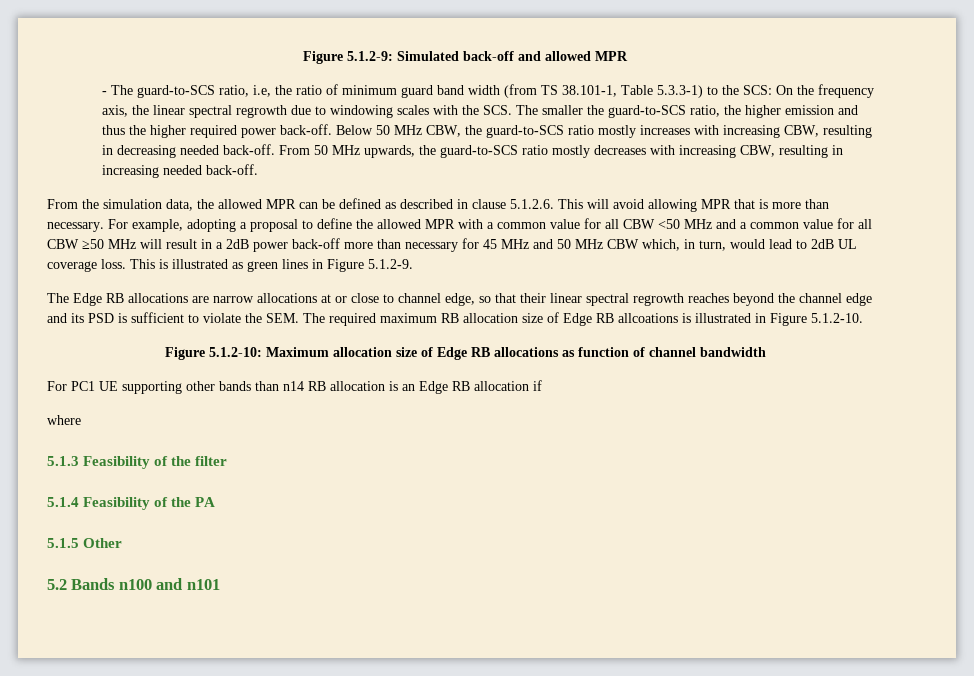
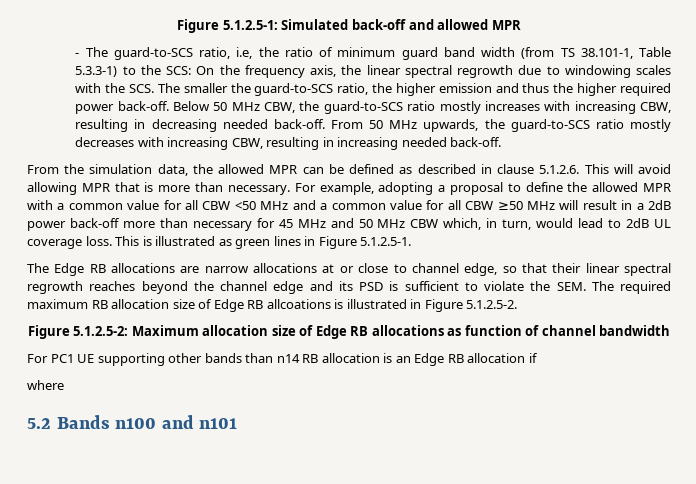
[303,51,393,64] Figure 5.1.2-9: -> [177,19,278,33] Figure 5.1.2.5-1:
[368,259,413,269] 5.1.2-9. -> [360,237,412,246] 5.1.2.5-1.
[811,313,863,323] [164,347,262,360] 5.1.2-10. // Figure 5.1.2-10: -> [466,300,518,309] [27,325,129,339] 5.1.2.5-2. // Figure 5.1.2.5-2:
[47,456,228,469] [47,497,216,510] [47,538,123,548] // 5.1.3 Feasibility of the filter // 5.1.4 Feasibility of the PA // 5.1.5 Other -> (64, 385) none

